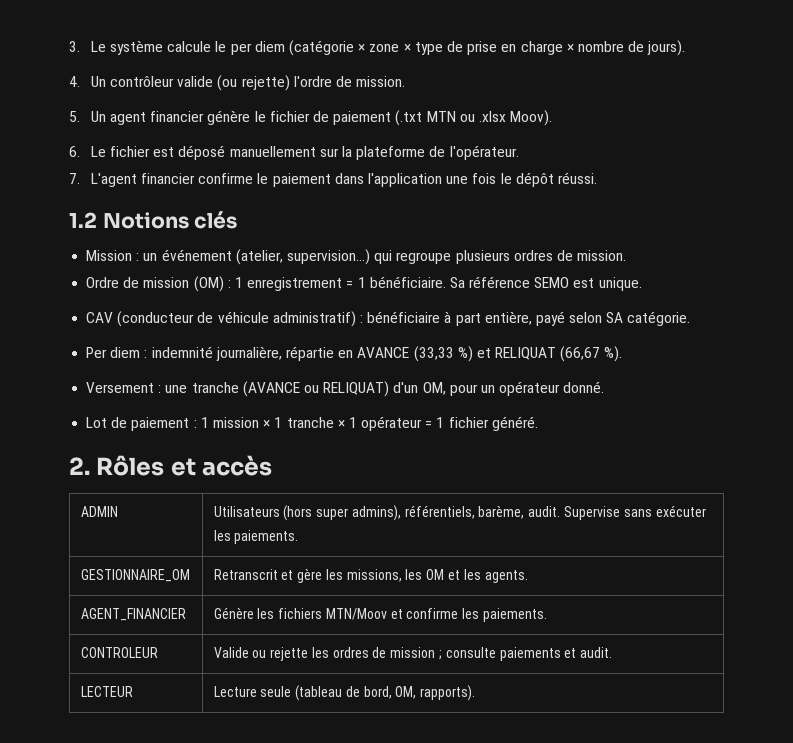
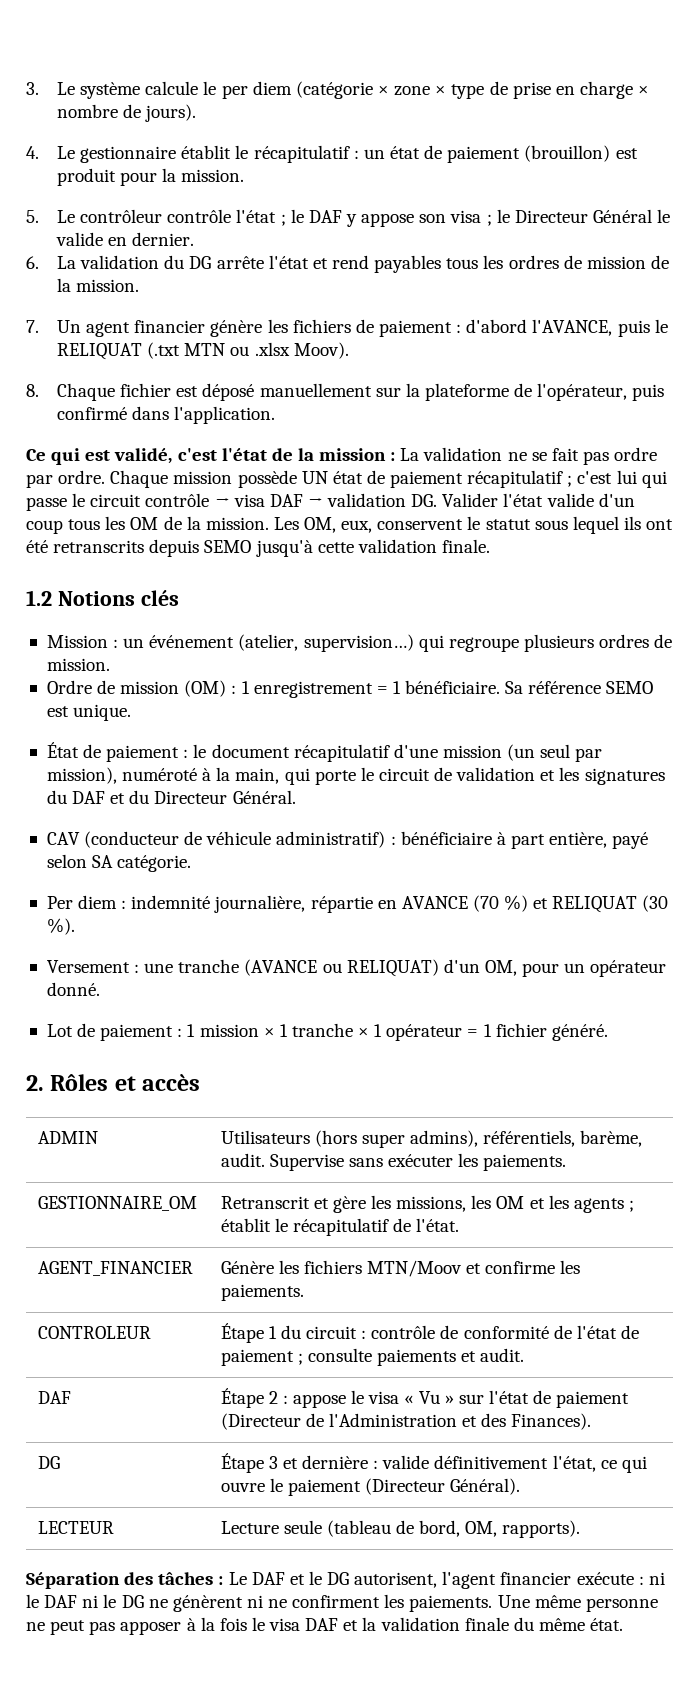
[90,75,406,91] [69,111,80,122] Un contrôleur valide (ou rejette) l'ordre de mission. // 5. -> [57,145,638,163] [57,168,245,186] [26,209,671,227] [56,232,195,246] [26,255,669,273] [57,278,140,292] [26,320,39,333] Le gestionnaire établit le récapitulatif : un état de paiement (brouillon) est produit pour la mission. // 5. Le contrôleur contrôle l'état ; le DAF y appose son visa ; le Directeur Général le valide en dernier. // 6. La validation du DG arrête l'état et rend payables tous les ordres de mission de la mission. // 7.
[254,111,392,125] le fichier de paiement -> [267,319,668,337] [57,343,143,360] les fichiers de paiement : d'abord l'AVANCE, puis le RELIQUAT
[69,146,106,157] 6. Le -> [26,383,116,401] 8. Chaque
[449,145,519,160] [69,172,597,187] l'opérateur. // 7. L'agent financier confirme le paiement dans l'application une fois le dépôt réussi. -> [537,383,665,401] [57,406,276,424] [26,447,658,465] [26,470,667,488] [26,493,635,511] [26,516,674,534] [26,539,490,557] l'opérateur, puis confirmé dans l'application. // Ce qui est validé, c'est l'état de la mission : La validation ne se fait pas ordre par ordre. Chaque mission possède UN état de paiement récapitulatif ; c'est lui qui passe le circuit contrôle → visa DAF → validation DG. Valider l'état valide d'un coup tous les OM de la mission. Les OM, eux, conservent le statut sous lequel ils ont été retranscrits depuis SEMO jusqu'à cette validation finale.
(642, 284) none -> [46,742,603,762] [46,767,665,785] [46,790,296,804] // État de paiement : le document récapitulatif d'une mission (un seul par mission), numéroté à la main, qui porte le circuit de validation et les signatures du DAF et du Directeur Général.
[413,346,454,362] (33,33 -> [472,895,499,912] (70
[560,346,601,362] (66,67 -> [642,895,669,912] (30
[484,570,528,583] agents. -> [573,1198,634,1213] [220,1218,460,1236] agents ; établit le récapitulatif de l'état.
[213,647,436,661] Valide ou rejette les ordres de mission -> [220,1323,639,1343] [220,1349,294,1366] Étape 1 du circuit : contrôle de conformité de l'état de paiement
(613, 652) none -> [37,1391,71,1404] [220,1388,630,1408] [220,1413,592,1430] [37,1456,60,1469] [220,1453,647,1473] [220,1478,521,1496] // DAF | Étape 2 : appose le visa « Vu » sur l'état de paiement (Directeur de l'Administration et des Finances). // DG | Étape 3 et dernière : valide définitivement l'état, ce qui ouvre le paiement (Directeur Général).
(476, 693) none -> [26,1571,665,1589] [26,1594,658,1612] [26,1617,624,1635] // Séparation des tâches : Le DAF et le DG autorisent, l'agent financier exécute : ni le DAF ni le DG ne génèrent ni ne confirment les paiements. Une même personne ne peut pas apposer à la fois le visa DAF et la validation finale du même état.

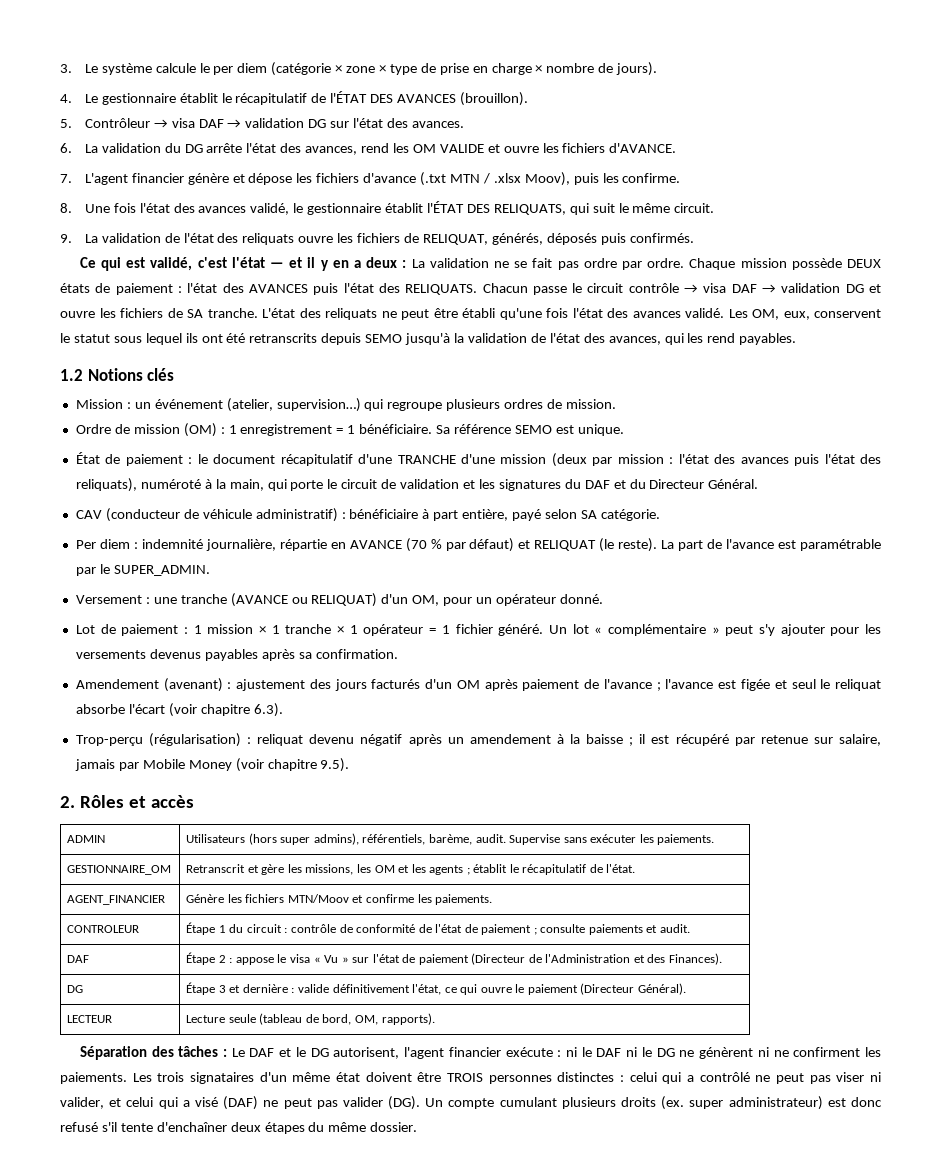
[353,145,638,163] [57,168,245,186] [26,209,671,227] [56,232,195,246] : un état de paiement (brouillon) est produit pour la mission. // 5. Le contrôleur contrôle l'état ; le DAF y appose son visa ; le Directeur Général le valide en dernier. -> [311,91,528,106] [60,118,464,128] de l'ÉTAT DES AVANCES (brouillon). // 5. Contrôleur → visa DAF → validation DG sur l'état des avances.
[312,255,669,273] [57,278,140,292] [26,319,668,337] [57,342,349,360] [26,383,665,401] [57,406,276,424] et rend payables tous les ordres de mission de la mission. // 7. Un agent financier génère les fichiers de paiement : d'abord l'AVANCE, puis le RELIQUAT (.txt MTN ou .xlsx Moov). // 8. Chaque fichier est déposé manuellement sur la plateforme de l'opérateur, puis confirmé dans l'application. -> [280,143,677,155] [60,172,681,186] [60,201,715,215] [60,233,694,245] des avances, rend les OM VALIDE et ouvre les fichiers d'AVANCE. // 7. L'agent financier génère et dépose les fichiers d'avance (.txt MTN / .xlsx Moov), puis les confirme. // 8. Une fois l'état des avances validé, le gestionnaire établit l'ÉTAT DES RELIQUATS, qui suit le même circuit. // 9. La validation de l'état des reliquats ouvre les fichiers de RELIQUAT, générés, déposés puis confirmés.
[271,448,387,461] de la mission -> [269,257,398,271] — et il y en a deux
[301,470,667,488] UN état de paiement récapitulatif ; c'est lui qui -> [846,259,881,268] [60,283,528,295] DEUX états de paiement : l'état des AVANCES puis l'état des RELIQUATS. Chacun
[411,493,635,507] [26,516,269,534] DG. Valider l'état valide d'un coup tous les OM de la mission. -> [845,284,882,293] [60,308,724,320] DG et ouvre les fichiers de SA tranche. L'état des reliquats ne peut être établi qu'une fois l'état des avances validé.
[317,539,490,553] cette validation finale. -> [454,333,797,345] la validation de l'état des avances, qui les rend payables.
[442,744,603,762] [46,767,117,784] mission (un seul par mission), -> [397,453,881,467] [75,478,137,492] TRANCHE d'une mission (deux par mission : l'état des avances puis l'état des reliquats),
[504,895,669,913] [46,918,75,935] %) et RELIQUAT (30 %). -> [430,538,881,552] [75,564,210,576] % par défaut) et RELIQUAT (le reste). La part de l'avance est paramétrable par le SUPER_ADMIN.
(608, 1032) none -> [548,624,882,636] [75,649,398,661] [75,678,882,692] [75,703,283,717] [75,733,882,747] [74,758,350,772] Un lot « complémentaire » peut s'y ajouter pour les versements devenus payables après sa confirmation. // Amendement (avenant) : ajustement des jours facturés d'un OM après paiement de l'avance ; l'avance est figée et seul le reliquat absorbe l'écart (voir chapitre 6.3). // Trop-perçu (régularisation) : reliquat devenu négatif après un amendement à la baisse ; il est récupéré par retenue sur salaire, jamais par Mobile Money (voir chapitre 9.5).
[497,1595,658,1612] [26,1617,509,1635] Une même personne ne peut pas apposer à la fois le visa DAF et la validation finale -> [132,1072,881,1084] [60,1096,882,1110] [60,1122,305,1134] Les trois signataires d'un même état doivent être TROIS personnes distinctes : celui qui a contrôlé ne peut pas viser ni valider, et celui qui a visé (DAF) ne peut pas valider (DG). Un compte cumulant plusieurs droits (ex. super administrateur) est donc refusé s'il tente d'enchaîner deux étapes
[590,1618,624,1631] état. -> [370,1122,418,1132] dossier.

